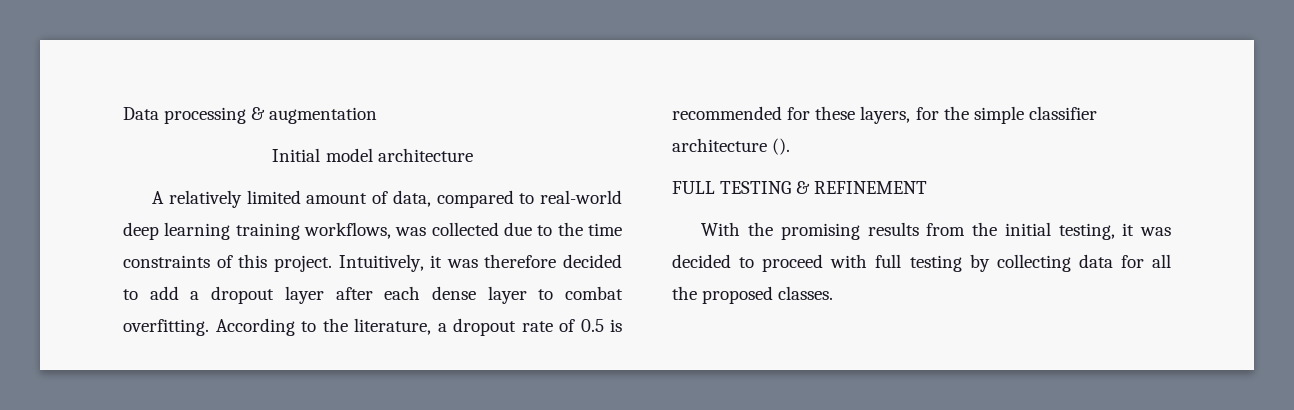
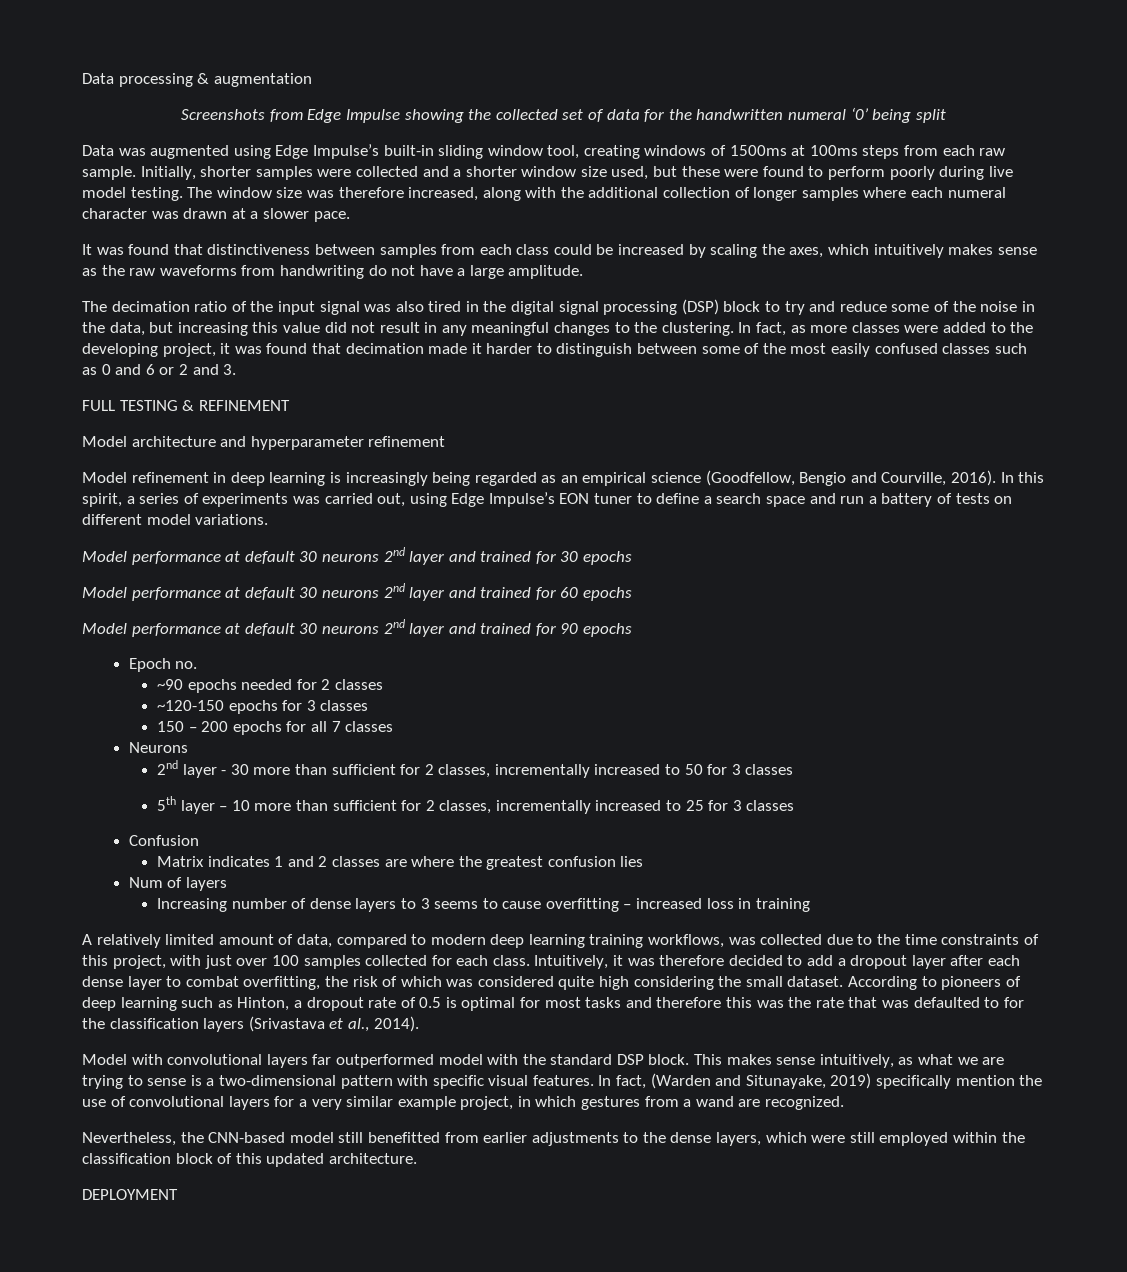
[272,148,473,162] Initial model architecture -> [181,107,946,123] [82,144,1006,159] [82,166,1013,180] [82,187,1006,201] [82,208,350,222] [82,244,1037,258] [82,265,584,279] [82,299,1035,315] [82,322,1034,336] [82,343,1027,357] [82,364,237,375] [82,400,290,411] [82,436,446,450] [82,470,1045,486] [82,492,1013,507] [82,514,269,525] [82,547,633,565] [82,583,633,601] [82,619,633,637] [128,658,198,672] [156,679,383,693] [156,700,369,714] [156,721,394,735] [128,742,188,753] [156,760,794,778] [156,796,795,814] [128,835,199,846] [156,856,644,870] [128,877,228,891] [156,898,810,912] Screenshots from Edge Impulse showing the collected set of data for the handwritten numeral ‘0’ being split // Data was augmented using Edge Impulse’s built-in sliding window tool, creating windows of 1500ms at 100ms steps from each raw sample. Initially, shorter samples were collected and a shorter window size used, but these were found to perform poorly during live model testing. The window size was therefore increased, along with the additional collection of longer samples where each numeral character was drawn at a slower pace. // It was found that distinctiveness between samples from each class could be increased by scaling the axes, which intuitively makes sense as the raw waveforms from handwriting do not have a large amplitude. // The decimation ratio of the input signal was also tired in the digital signal processing (DSP) block to try and reduce some of the noise in the data, but increasing this value did not result in any meaningful changes to the clustering. In fact, as more classes were added to the developing project, it was found that decimation made it harder to distinguish between some of the most easily confused classes such as 0 and 6 or 2 and 3. // FULL TESTING & REFINEMENT // Model architecture and hyperparameter refinement // Model refinement in deep learning is increasingly being regarded as an empirical science (Goodfellow, Bengio and Courville, 2016). In this spirit, a series of experiments was carried out, using Edge Impulse’s EON tuner to define a search space and run a battery of tests on different model variations. // Model performance at default 30 neurons 2nd layer and trained for 30 epochs // Model performance at default 30 neurons 2nd layer and trained for 60 epochs // Model performance at default 30 neurons 2nd layer and trained for 90 epochs // Epoch no. // ~90 epochs needed for 2 classes // ~120-150 epochs for 3 classes // 150 – 200 epochs for all 7 classes // Neurons // 2nd layer - 30 more than sufficient for 2 classes, incrementally increased to 50 for 3 classes // 5th layer – 10 more than sufficient for 2 classes, incrementally increased to 25 for 3 classes // Confusion // Matrix indicates 1 and 2 classes are where the greatest confusion lies // Num of layers // Increasing number of dense layers to 3 seems to cause overfitting – increased loss in training
[540,190,622,204] real-world -> [430,934,486,945] modern
[273,255,332,272] project. -> [112,955,530,969] project, with just over 100 samples collected for each class.
[123,318,431,336] overfitting. According to the literature, -> [243,976,1021,990] [82,997,290,1011] overfitting, the risk of which was considered quite high considering the small dataset. According to pioneers of deep learning such as Hinton,
[672,106,1097,124] [672,138,791,155] [672,181,928,194] [701,222,1171,240] [672,254,1171,272] [672,286,834,304] recommended for these layers, for the simple classifier architecture (). // FULL TESTING & REFINEMENT // With the promising results from the initial testing, it was decided to proceed with full testing by collecting data for all the proposed classes. -> [461,997,1024,1011] [82,1016,419,1032] [82,1054,1005,1068] [82,1073,1043,1089] [82,1096,845,1110] [82,1132,1025,1146] [82,1153,417,1167] [82,1189,178,1200] optimal for most tasks and therefore this was the rate that was defaulted to for the classification layers (Srivastava et al., 2014). // Model with convolutional layers far outperformed model with the standard DSP block. This makes sense intuitively, as what we are trying to sense is a two-dimensional pattern with specific visual features. In fact, (Warden and Situnayake, 2019) specifically mention the use of convolutional layers for a very similar example project, in which gestures from a wand are recognized. // Nevertheless, the CNN-based model still benefitted from earlier adjustments to the dense layers, which were still employed within the classification block of this updated architecture. // DEPLOYMENT

